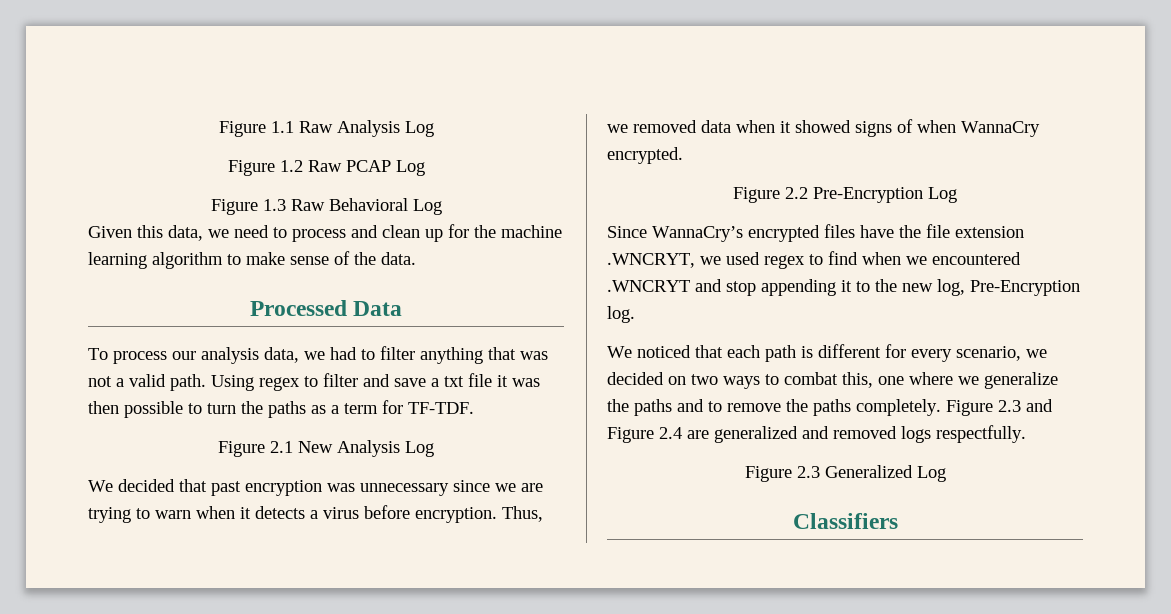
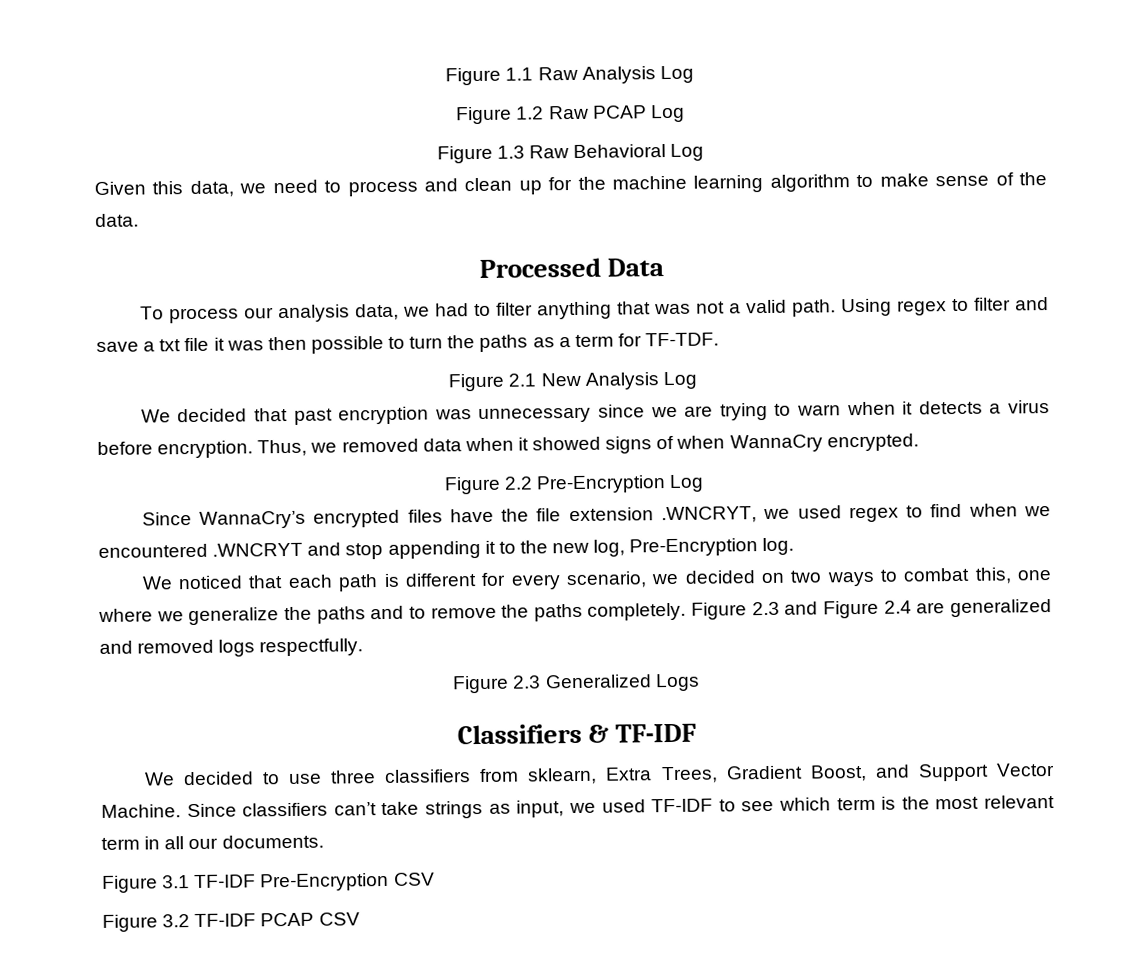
[916,466,946,482] Log -> [654,673,700,692] Logs
(898, 521) none -> [588,723,698,743] [143,762,1056,786] [101,794,1055,819] [101,834,324,850] [102,872,435,893] [102,912,360,932] & TF-IDF // We decided to use three classifiers from sklearn, Extra Trees, Gradient Boost, and Support Vector Machine. Since classifiers can’t take strings as input, we used TF-IDF to see which term is the most relevant term in all our documents. // Figure 3.1 TF-IDF Pre-Encryption CSV // Figure 3.2 TF-IDF PCAP CSV

